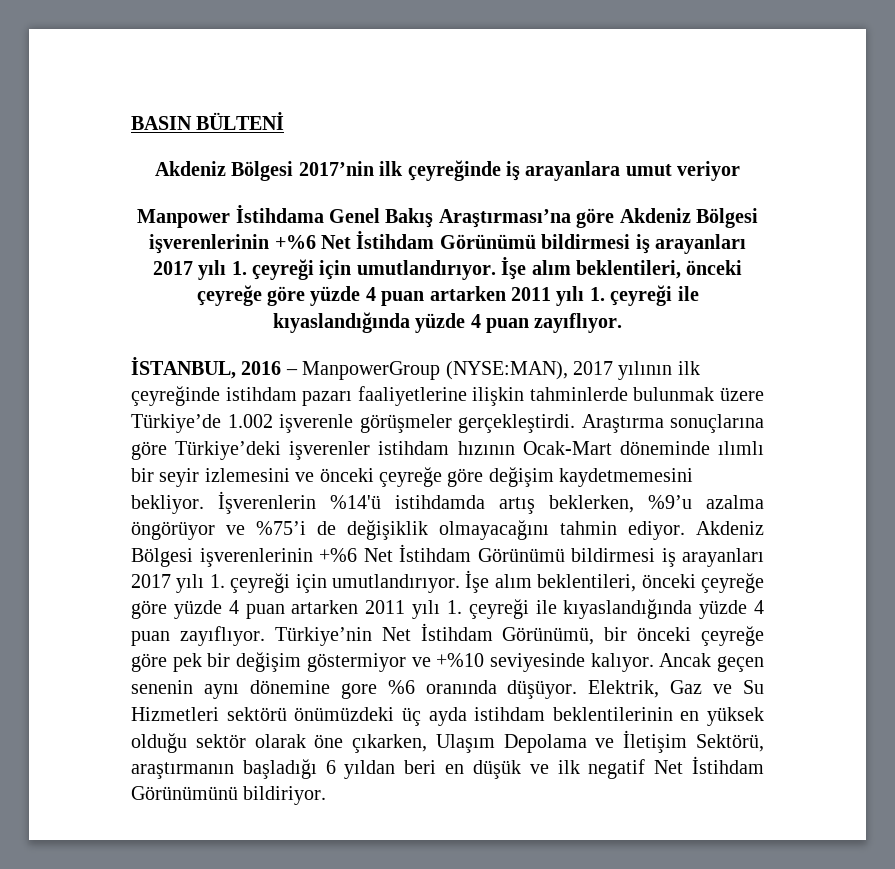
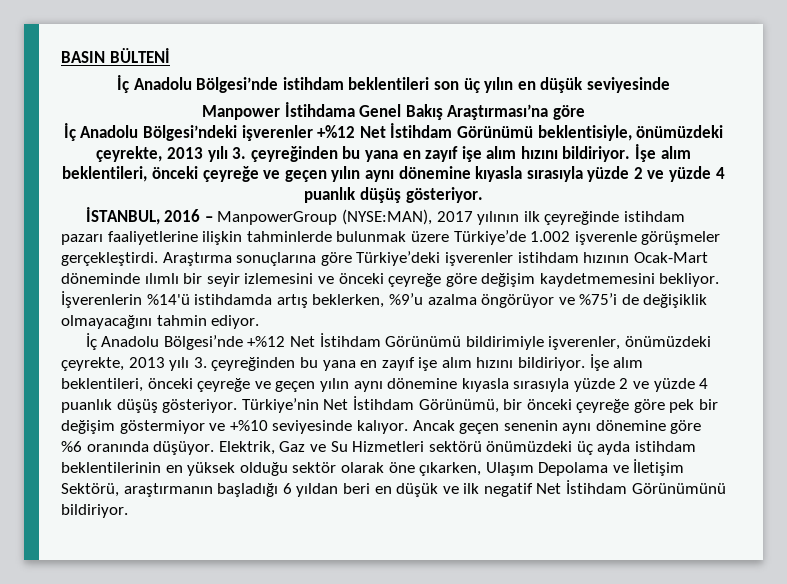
[154,160,741,181] Akdeniz Bölgesi 2017’nin ilk çeyreğinde iş arayanlara umut veriyor -> [117,75,670,93] İç Anadolu Bölgesi’nde istihdam beklentileri son üç yılın en düşük seviyesinde
[619,208,758,228] [149,231,746,254] [152,257,743,280] [196,285,699,306] [272,312,623,333] Akdeniz Bölgesi işverenlerinin +%6 Net İstihdam Görünümü bildirmesi iş arayanları 2017 yılı 1. çeyreği için umutlandırıyor. İşe alım beklentileri, önceki çeyreğe göre yüzde 4 puan artarken 2011 yılı 1. çeyreği ile kıyaslandığında yüzde 4 puan zayıflıyor. -> [63,123,724,141] [96,144,691,162] [62,166,725,182] [304,187,483,203] // İç Anadolu Bölgesi’ndeki işverenler +%12 Net İstihdam Görünümü beklentisiyle, önümüzdeki çeyrekte, 2013 yılı 3. çeyreğinden bu yana en zayıf işe alım hızını bildiriyor. İşe alım beklentileri, önceki çeyreğe ve geçen yılın aynı dönemine kıyasla sırasıyla yüzde 2 ve yüzde 4 puanlık düşüş gösteriyor.
[696,521,764,535] [131,544,764,567] [131,570,764,593] [131,599,764,619] [131,626,265,646] Akdeniz Bölgesi işverenlerinin +%6 Net İstihdam Görünümü bildirmesi iş arayanları 2017 yılı 1. çeyreği için umutlandırıyor. İşe alım beklentileri, önceki çeyreğe göre yüzde 4 puan artarken 2011 yılı 1. çeyreği ile kıyaslandığında yüzde 4 puan zayıflıyor. -> [85,333,711,350] [61,354,644,371] [61,378,709,392] [61,399,238,413] // İç Anadolu Bölgesi’nde +%12 Net İstihdam Görünümü bildirimiyle işverenler, önümüzdeki çeyrekte, 2013 yılı 3. çeyreğinden bu yana en zayıf işe alım hızını bildiriyor. İşe alım beklentileri, önceki çeyreğe ve geçen yılın aynı dönemine kıyasla sırasıyla yüzde 2 ve yüzde 4 puanlık düşüş gösteriyor.
[340,683,377,699] gore -> [670,420,702,434] göre

